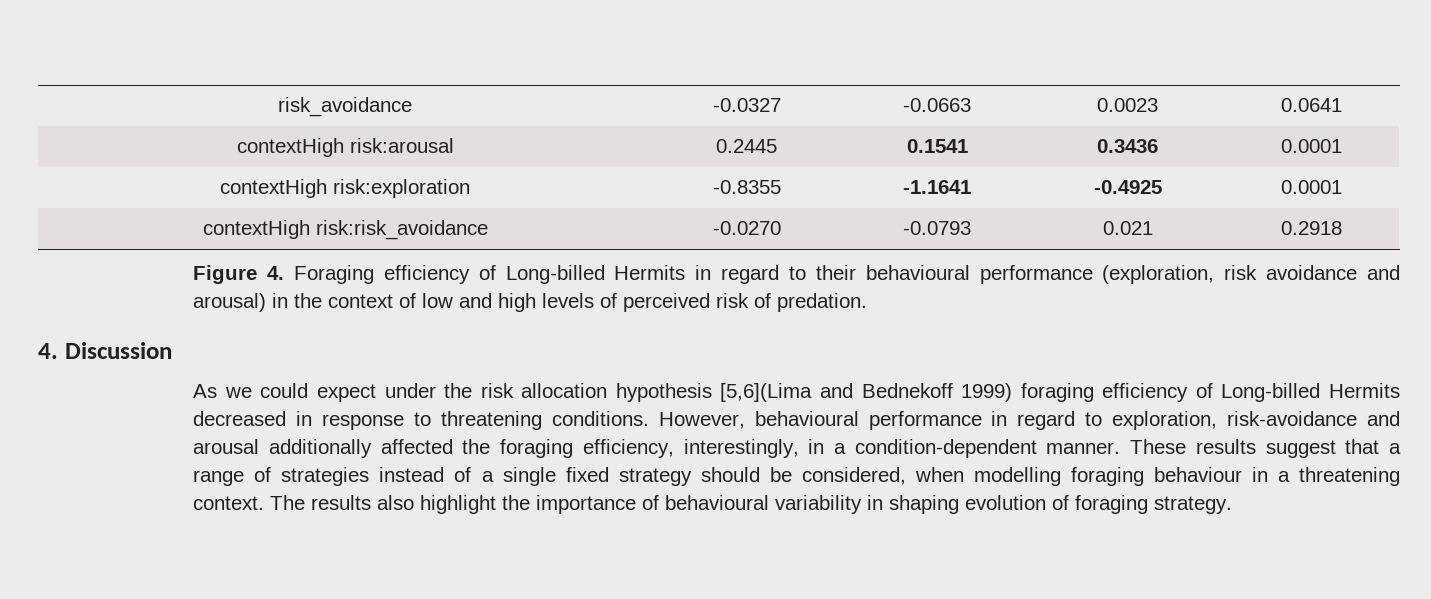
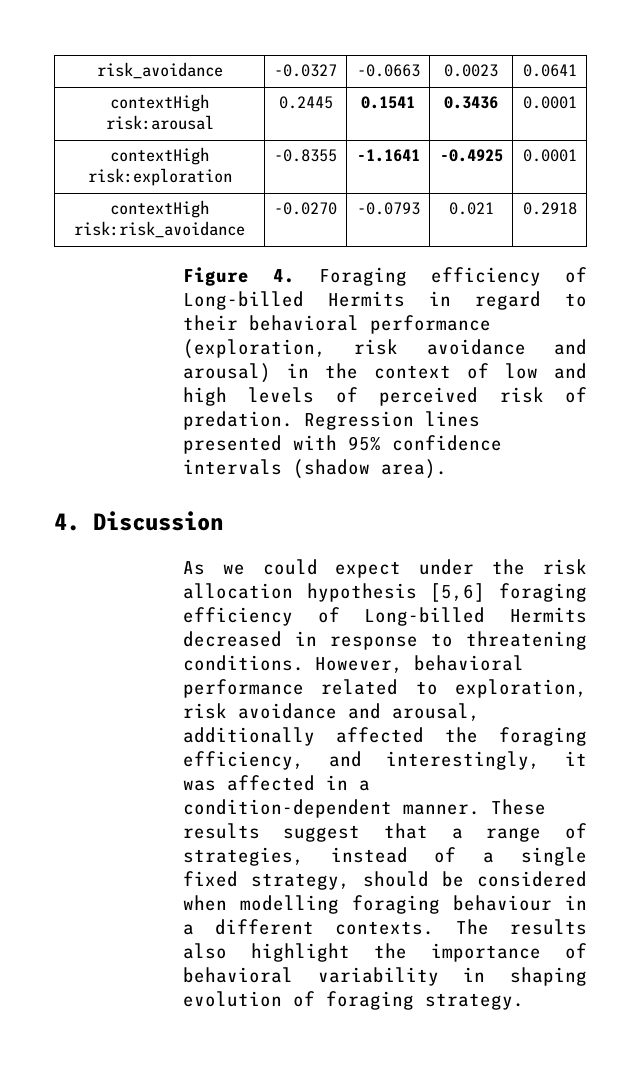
[865,265,970,280] behavioural -> [248,315,359,331] behavioral
(868, 302) none -> [303,411,480,430] [182,435,502,454] [182,459,447,479] Regression lines presented with 95% confidence intervals (shadow area).
[720,383,1013,402] [5,6](Lima and Bednekoff 1999) -> [430,583,486,602] [5,6]
[754,411,1400,430] [193,439,260,454] behavioural performance in regard to exploration, risk-avoidance and arousal -> [413,655,524,671] [182,679,587,698] [182,703,480,721] behavioral performance related to exploration, risk avoidance and arousal,
[683,439,799,458] interestingly, -> [328,751,587,770] [182,775,315,791] and interestingly, it was affected
[281,467,370,486] strategies -> [182,847,304,866] strategies,
[618,468,692,486] strategy -> [250,873,350,890] strategy,
[801,467,906,485] considered, -> [477,871,587,887] considered
[1298,467,1400,486] [193,496,265,510] threatening context. -> [215,919,435,935] different contexts.
[665,495,770,510] behavioural -> [182,967,293,983] behavioral

